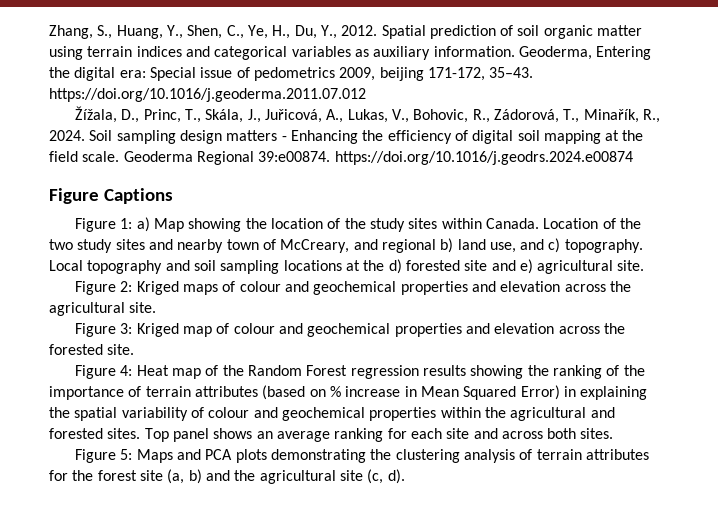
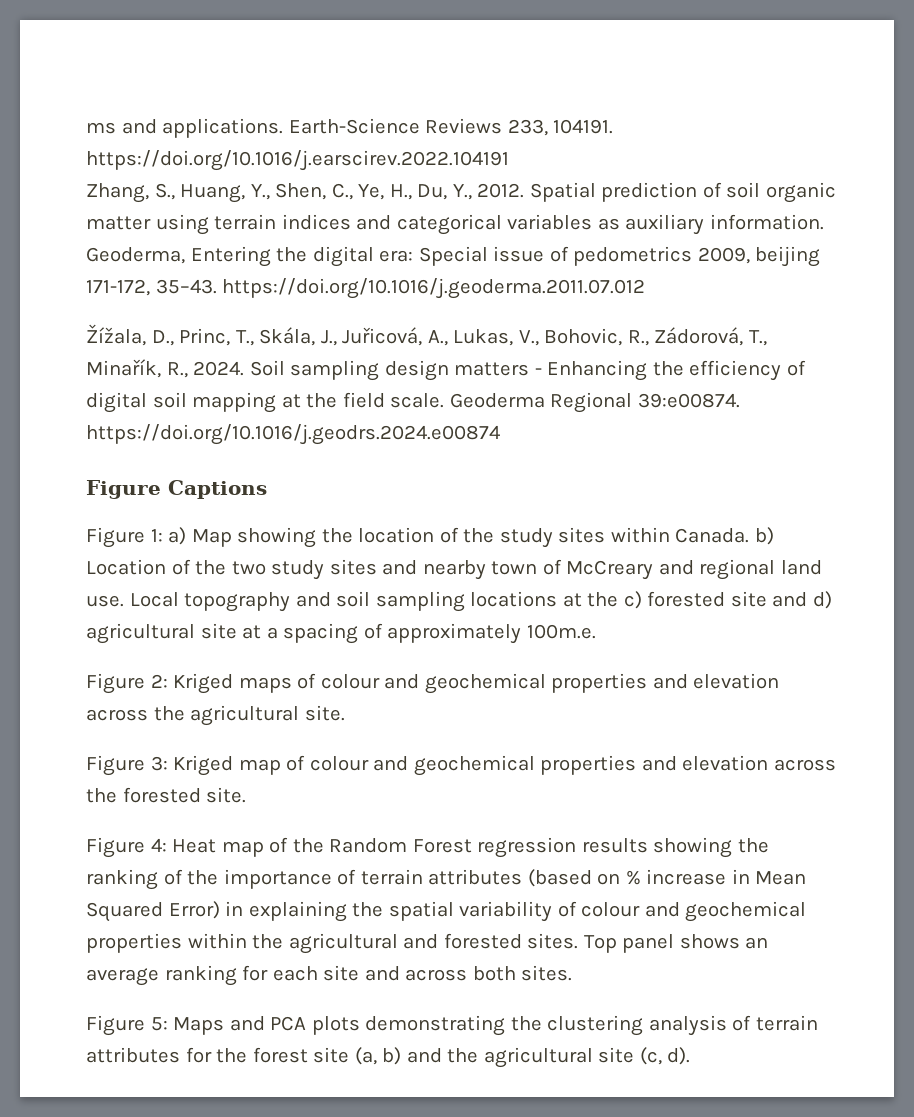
(49, 32) none -> [86,118,614,138] [86,150,509,171] ms and applications. Earth-Science Reviews 233, 104191. https://doi.org/10.1016/j.earscirev.2022.104191 //
(539, 223) none -> [754,527,774,545] b)
[280,239,350,253] McCreary, -> [566,560,654,580] McCreary
[440,238,643,253] b) land use, and c) topography. -> [780,560,822,575] [86,595,124,607] land use.
[388,259,402,274] d) -> [623,591,642,609] c)
[519,259,645,274] e) agricultural site. -> [812,591,832,609] [86,623,596,644] d) agricultural site at a spacing of approximately 100m.e.

